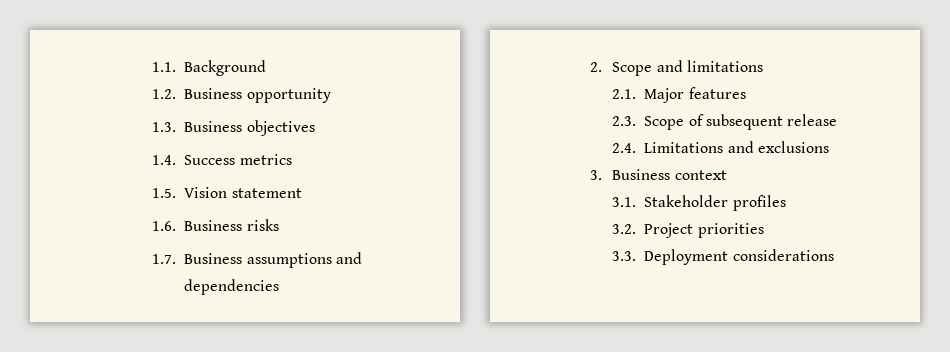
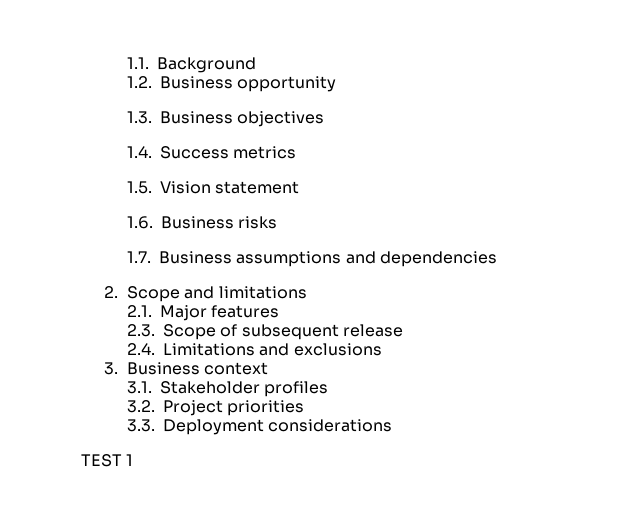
(834, 255) none -> [81,454,134,467] // TEST 1

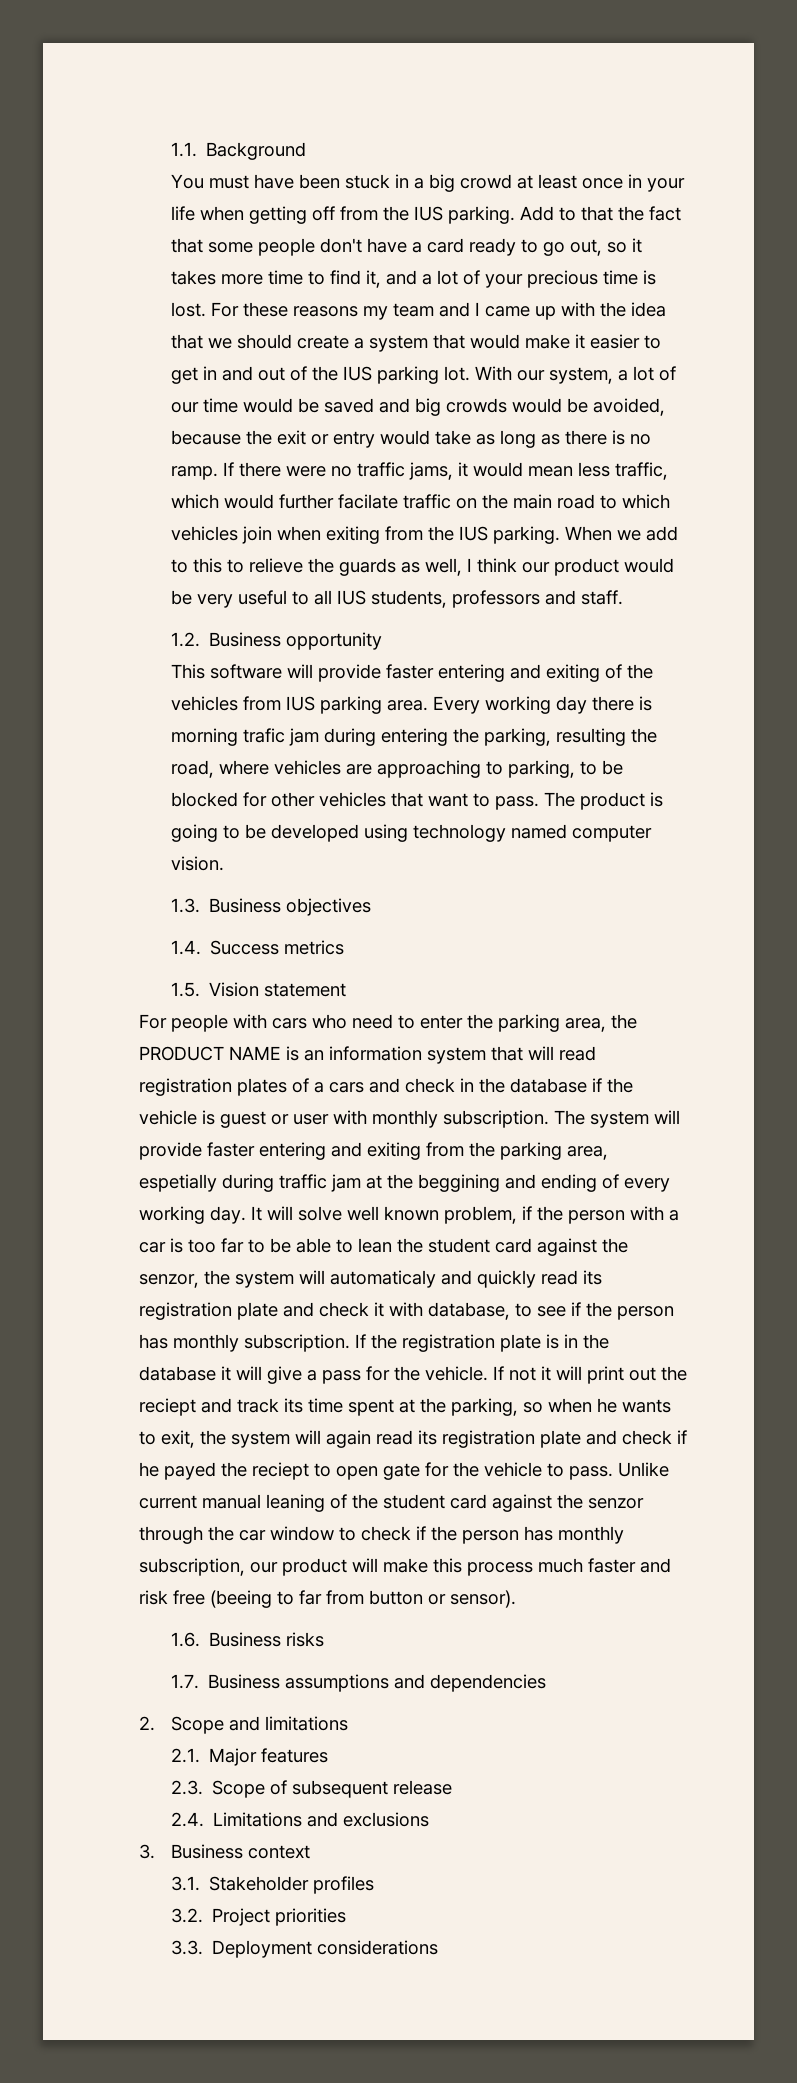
[127,76,337,92] 1.2. Business opportunity -> [170,174,685,192] [170,206,681,224] [170,238,642,256] [170,270,656,288] [170,302,666,320] [170,334,661,352] [170,366,676,384] [170,398,665,416] [170,430,651,448] [170,462,668,480] [170,494,670,509] [170,526,678,544] [170,558,674,576] [170,590,623,608] [170,632,383,650] [170,664,653,682] [170,696,652,714] [170,728,657,746] [170,760,623,778] [170,792,663,810] [170,824,652,842] [170,856,224,871] You must have been stuck in a big crowd at least once in your life when getting off from the IUS parking. Add to that the fact that some people don't have a card ready to go out, so it takes more time to find it, and a lot of your precious time is lost. For these reasons my team and I came up with the idea that we should create a system that would make it easier to get in and out of the IUS parking lot. With our system, a lot of our time would be saved and big crowds would be avoided, because the exit or entry would take as long as there is no ramp. If there were no traffic jams, it would mean less traffic, which would further facilate traffic on the main road to which vehicles join when exiting from the IUS parking. When we add to this to relieve the guards as well, I think our product would be very useful to all IUS students, professors and staff. // 1.2. Business opportunity // This software will provide faster entering and exiting of the vehicles from IUS parking area. Every working day there is morning trafic jam during entering the parking, resulting the road, where vehicles are approaching to parking, to be blocked for other vehicles that want to pass. The product is going to be developed using technology named computer vision.
(300, 187) none -> [139,1014,638,1032] [139,1046,597,1064] [139,1078,634,1096] [139,1110,681,1128] [139,1142,609,1160] [139,1174,671,1192] [139,1206,680,1224] [139,1238,629,1256] [139,1270,603,1288] [139,1302,675,1320] [139,1334,610,1352] [139,1366,688,1384] [139,1398,672,1416] [139,1430,688,1448] [139,1462,670,1480] [139,1494,645,1512] [139,1526,625,1544] [139,1558,672,1576] [139,1590,517,1608] // For people with cars who need to enter the parking area, the PRODUCT NAME is an information system that will read registration plates of a cars and check in the database if the vehicle is guest or user with monthly subscription. The system will provide faster entering and exiting from the parking area, espetially during traffic jam at the beggining and ending of every working day. It will solve well known problem, if the person with a car is too far to be able to lean the student card against the senzor, the system will automaticaly and quickly read its registration plate and check it with database, to see if the person has monthly subscription. If the registration plate is in the database it will give a pass for the vehicle. If not it will print out the reciept and track its time spent at the parking, so when he wants to exit, the system will again read its registration plate and check if he payed the reciept to open gate for the vehicle to pass. Unlike current manual leaning of the student card against the senzor through the car window to check if the person has monthly subscription, our product will make this process much faster and risk free (beeing to far from button or sensor).
[81,454,134,467] // TEST 1 -> (439, 1947) none

